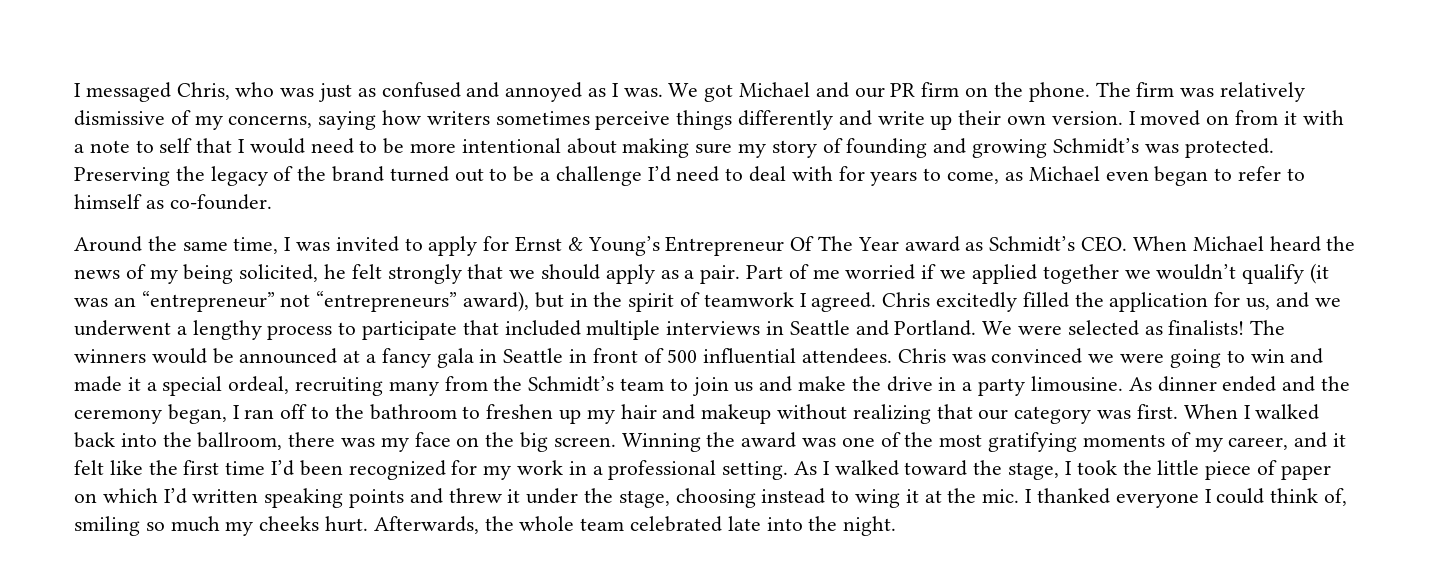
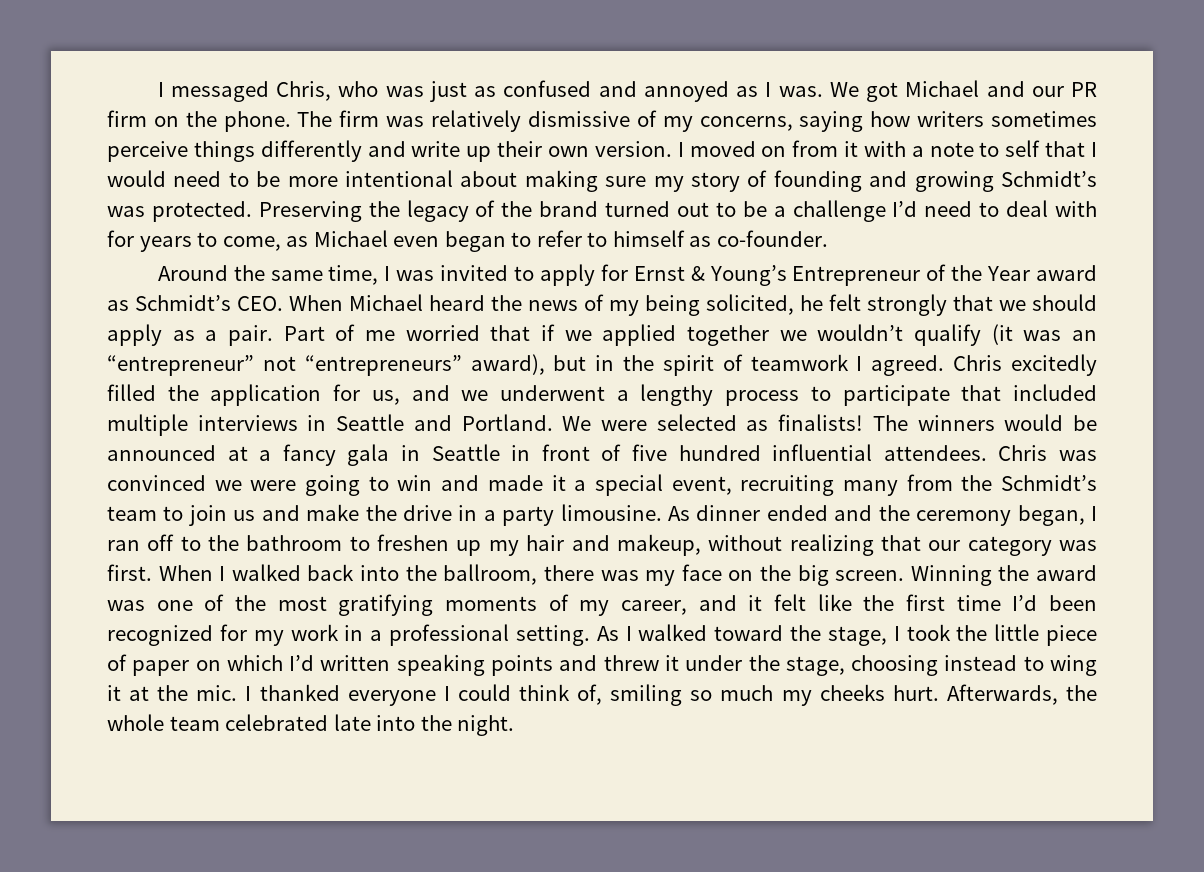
[790,236,854,251] Of The -> [926,264,983,281] of the
(916, 272) none -> [490,325,531,341] that
[667,349,698,363] 500 -> [632,444,761,461] five hundred
[228,376,290,394] ordeal, -> [671,476,732,495] event,
[701,404,772,424] makeup -> [616,534,701,556] makeup,

